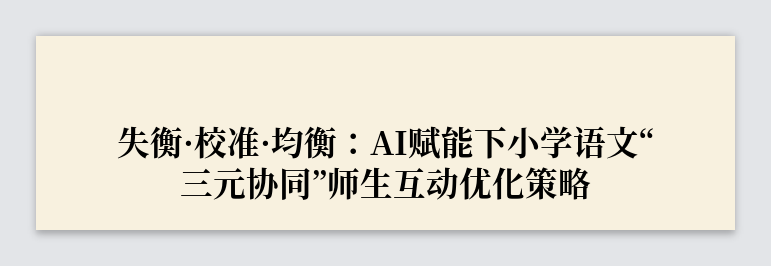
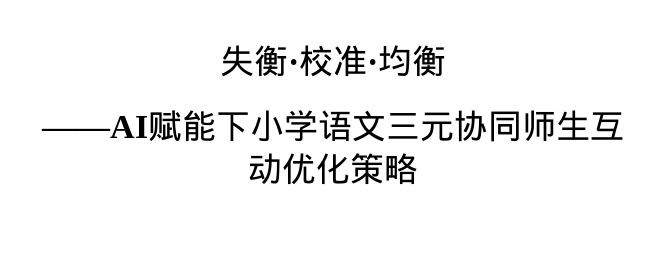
[337,131,408,155] ：AI -> [40,116,148,138] // ——AI
[639,128,654,155] “ -> (386, 126) none
[312,170,327,196] ” -> (522, 126) none

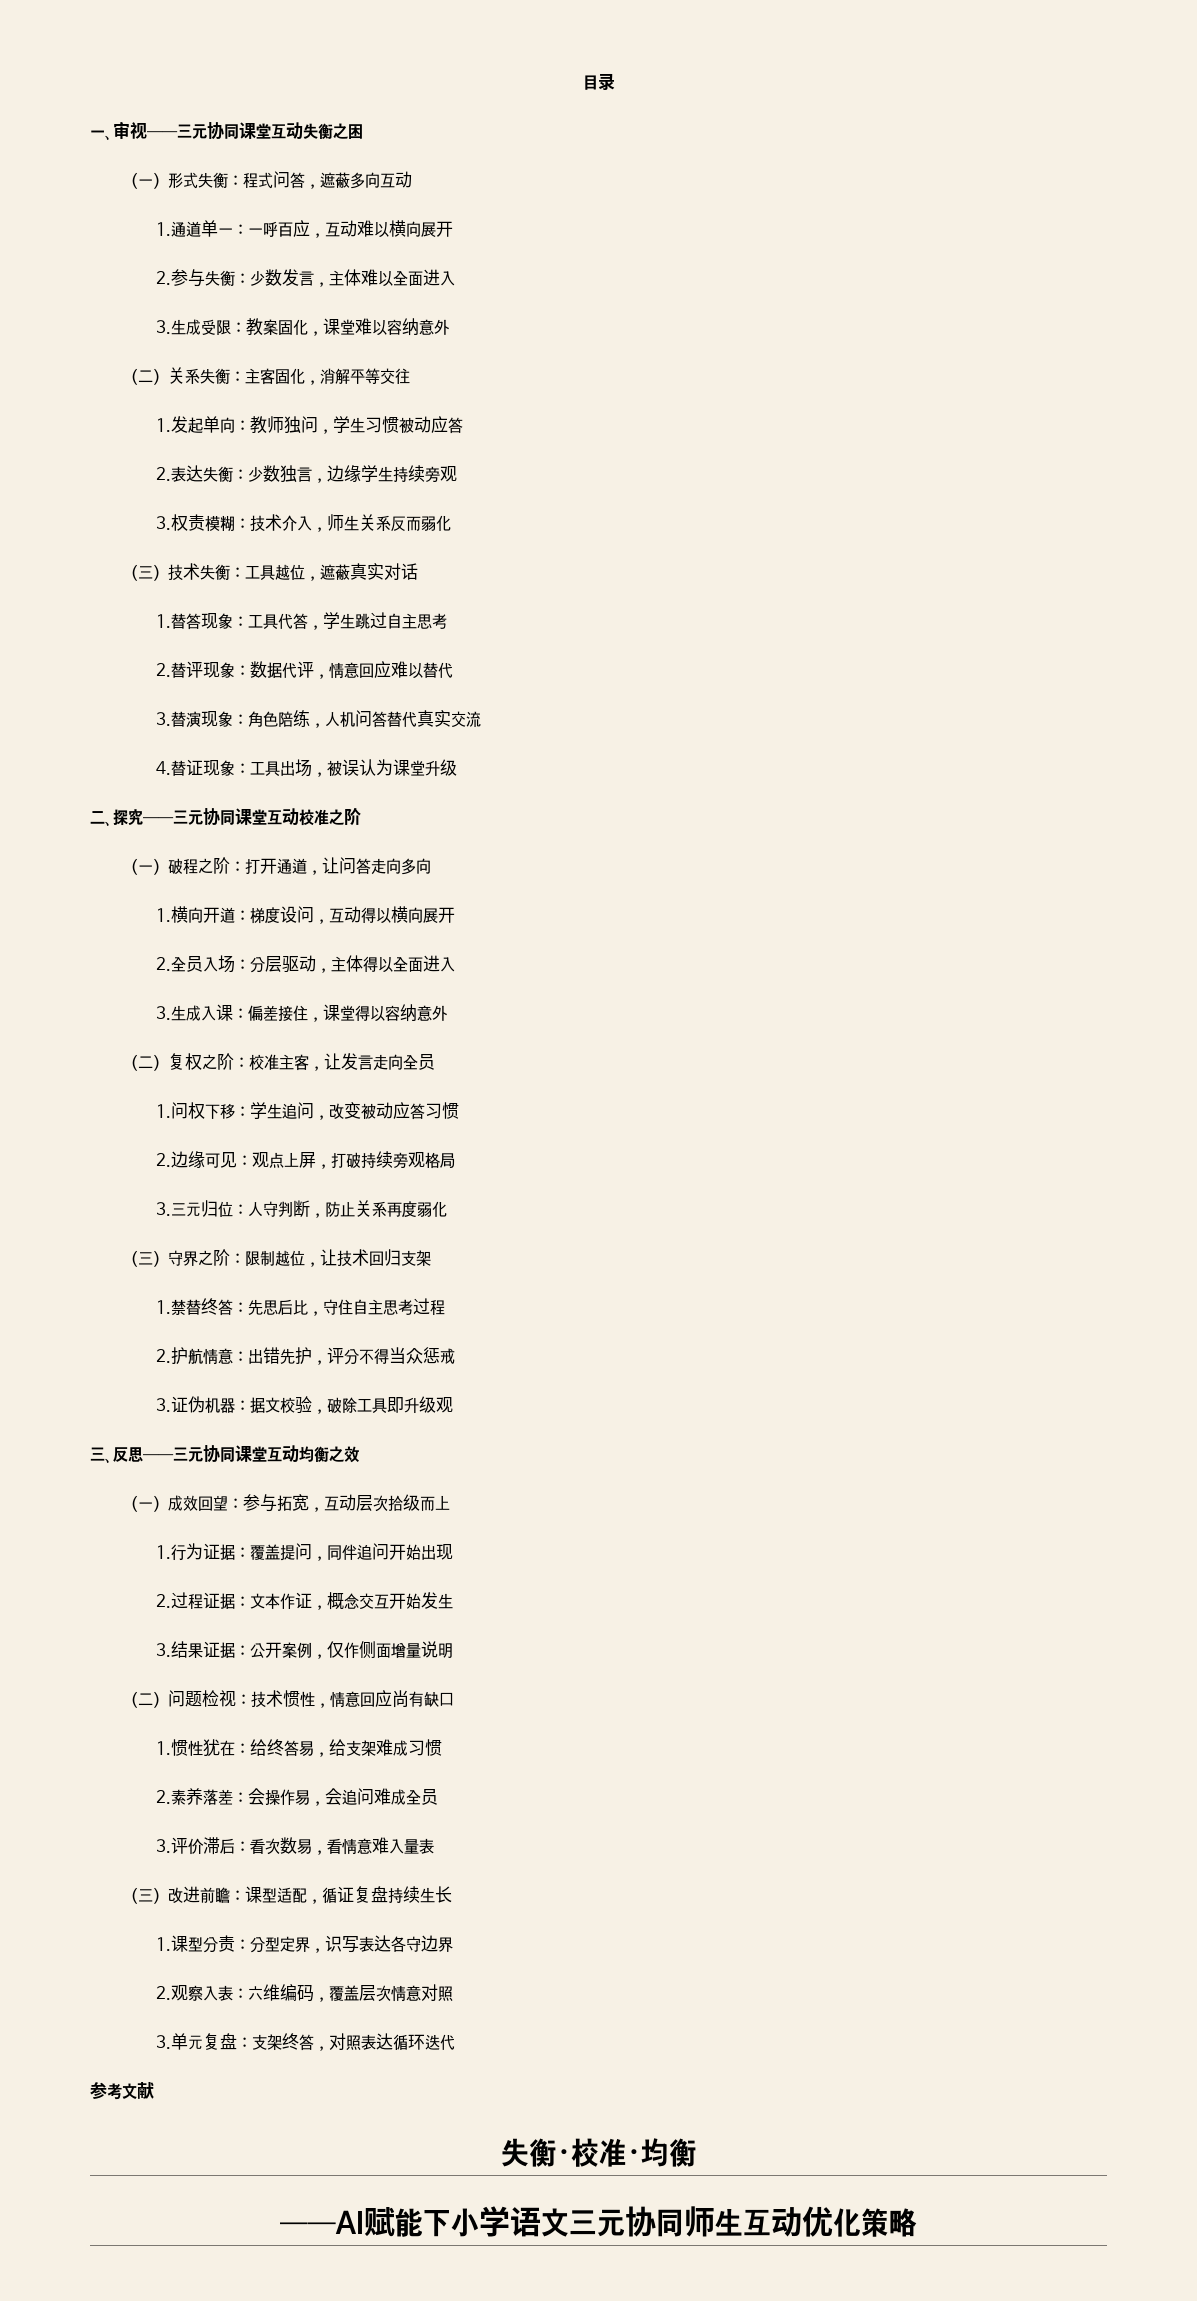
(219, 61) none -> [582,73,615,91] [90,121,363,140] [122,171,412,189] [155,220,453,238] [155,269,455,287] [155,318,449,336] [122,367,410,385] [155,416,463,434] [155,465,457,483] [155,514,451,532] [122,563,418,581] [155,612,447,630] [155,661,453,679] [155,710,481,728] [155,759,457,777] [90,807,361,826] [122,857,431,875] [155,906,455,924] [155,955,455,973] [155,1004,447,1022] [122,1053,435,1071] [155,1102,459,1120] [155,1151,455,1169] [155,1200,447,1218] [122,1249,431,1267] [155,1298,445,1316] [155,1347,455,1365] [155,1396,453,1414] [90,1445,359,1463] [122,1494,450,1512] [155,1543,453,1561] [155,1592,453,1610] [155,1641,453,1659] [122,1690,454,1708] [155,1739,442,1757] [155,1788,438,1806] [155,1837,434,1855] [122,1886,452,1904] [155,1935,453,1953] [155,1984,453,2002] [155,2033,455,2051] [90,2081,154,2100] 目录 // 一、审视——三元协同课堂互动失衡之困 // （一）形式失衡：程式问答，遮蔽多向互动 // 1.通道单一：一呼百应，互动难以横向展开 // 2.参与失衡：少数发言，主体难以全面进入 // 3.生成受限：教案固化，课堂难以容纳意外 // （二）关系失衡：主客固化，消解平等交往 // 1.发起单向：教师独问，学生习惯被动应答 // 2.表达失衡：少数独言，边缘学生持续旁观 // 3.权责模糊：技术介入，师生关系反而弱化 // （三）技术失衡：工具越位，遮蔽真实对话 // 1.替答现象：工具代答，学生跳过自主思考 // 2.替评现象：数据代评，情意回应难以替代 // 3.替演现象：角色陪练，人机问答替代真实交流 // 4.替证现象：工具出场，被误认为课堂升级 // 二、探究——三元协同课堂互动校准之阶 // （一）破程之阶：打开通道，让问答走向多向 // 1.横向开道：梯度设问，互动得以横向展开 // 2.全员入场：分层驱动，主体得以全面进入 // 3.生成入课：偏差接住，课堂得以容纳意外 // （二）复权之阶：校准主客，让发言走向全员 // 1.问权下移：学生追问，改变被动应答习惯 // 2.边缘可见：观点上屏，打破持续旁观格局 // 3.三元归位：人守判断，防止关系再度弱化 // （三）守界之阶：限制越位，让技术回归支架 // 1.禁替终答：先思后比，守住自主思考过程 // 2.护航情意：出错先护，评分不得当众惩戒 // 3.证伪机器：据文校验，破除工具即升级观 // 三、反思——三元协同课堂互动均衡之效 // （一）成效回望：参与拓宽，互动层次拾级而上 // 1.行为证据：覆盖提问，同伴追问开始出现 // 2.过程证据：文本作证，概念交互开始发生 // 3.结果证据：公开案例，仅作侧面增量说明 // （二）问题检视：技术惯性，情意回应尚有缺口 // 1.惯性犹在：给终答易，给支架难成习惯 // 2.素养落差：会操作易，会追问难成全员 // 3.评价滞后：看次数易，看情意难入量表 // （三）改进前瞻：课型适配，循证复盘持续生长 // 1.课型分责：分型定界，识写表达各守边界 // 2.观察入表：六维编码，覆盖层次情意对照 // 3.单元复盘：支架终答，对照表达循环迭代 // 参考文献 //

